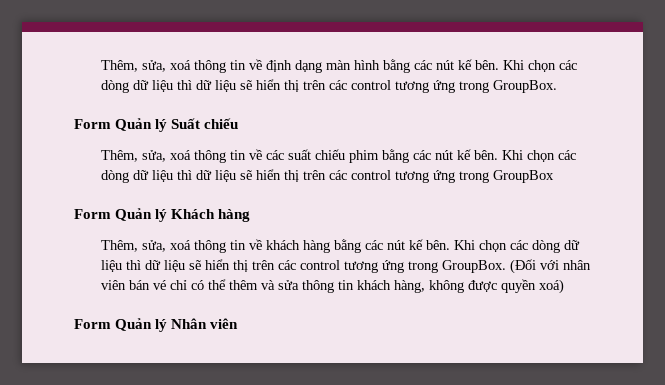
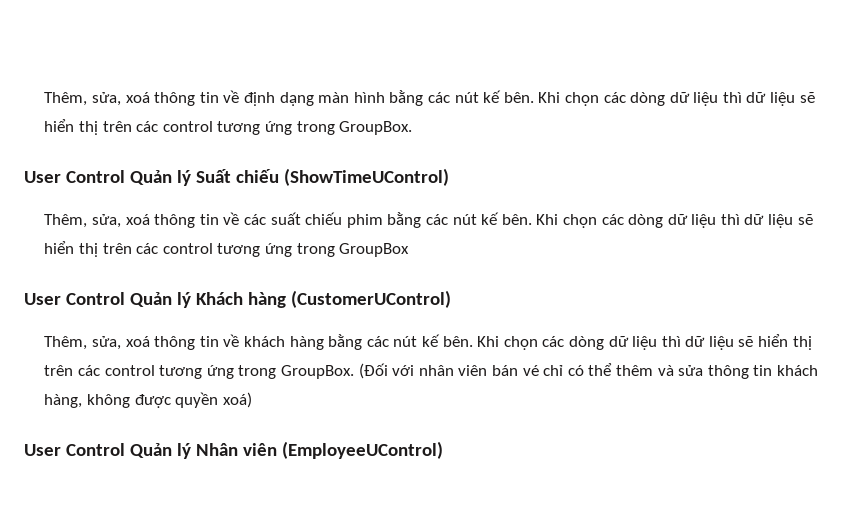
[74,119,111,129] Form -> [24,170,125,183] User Control
(239, 123) none -> [283,168,449,186] (ShowTimeUControl)
[74,209,111,219] Form -> [24,292,125,305] User Control
(251, 215) none -> [290,290,451,308] (CustomerUControl)
[74,319,111,329] Form -> [24,443,125,456] User Control
(239, 323) none -> [281,441,443,459] (EmployeeUControl)

